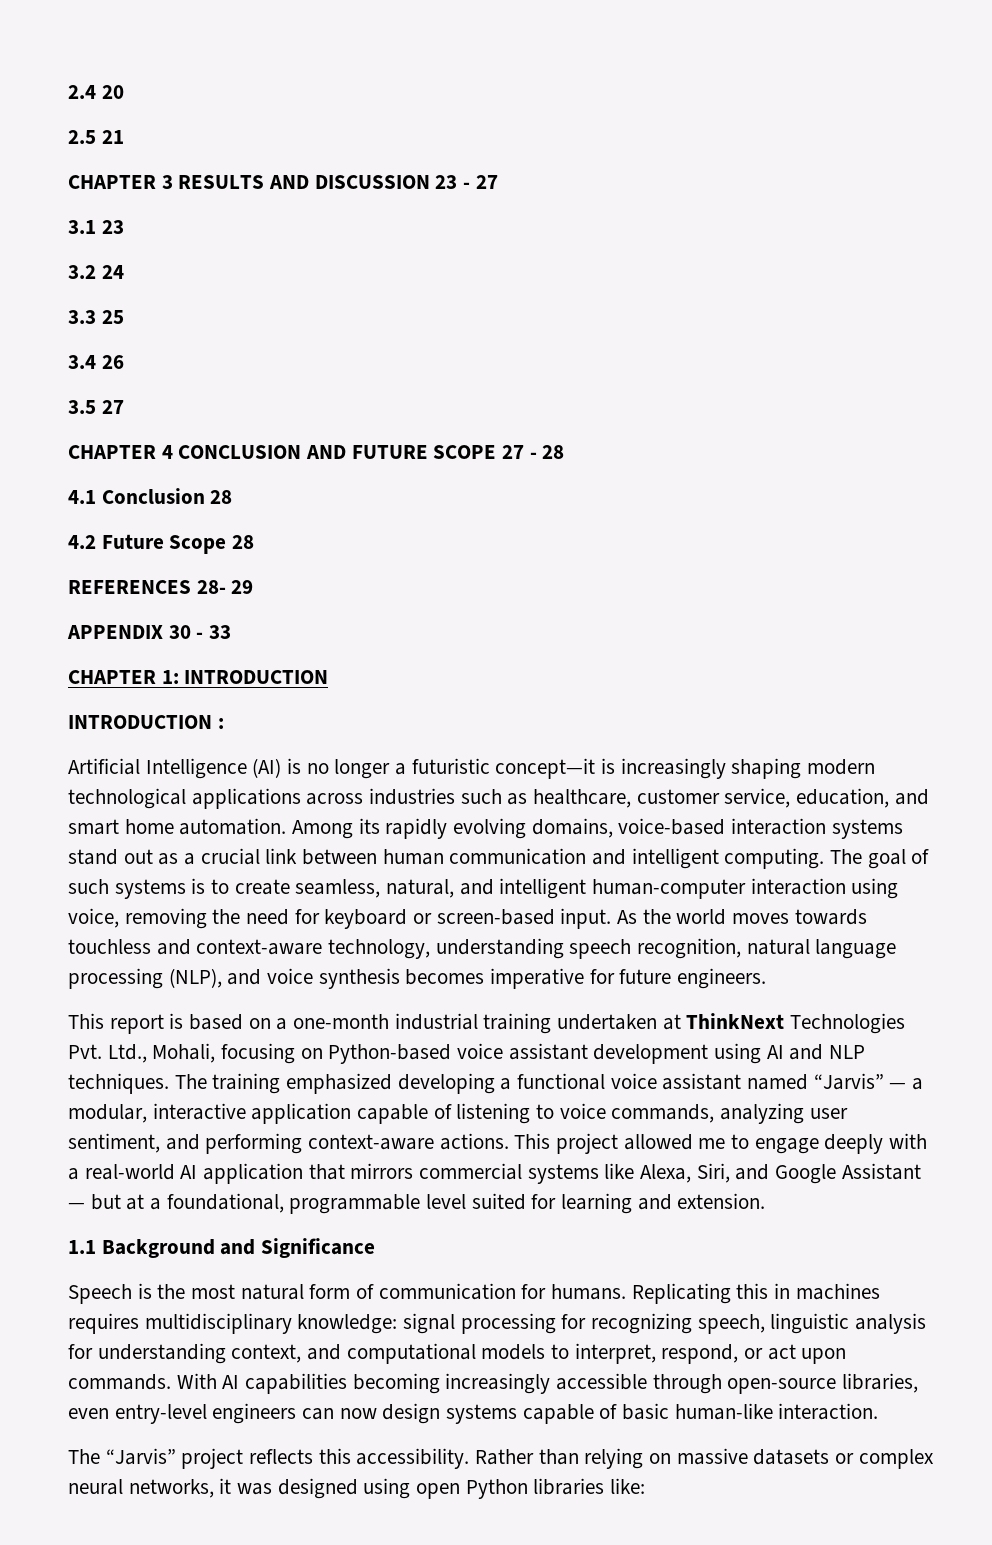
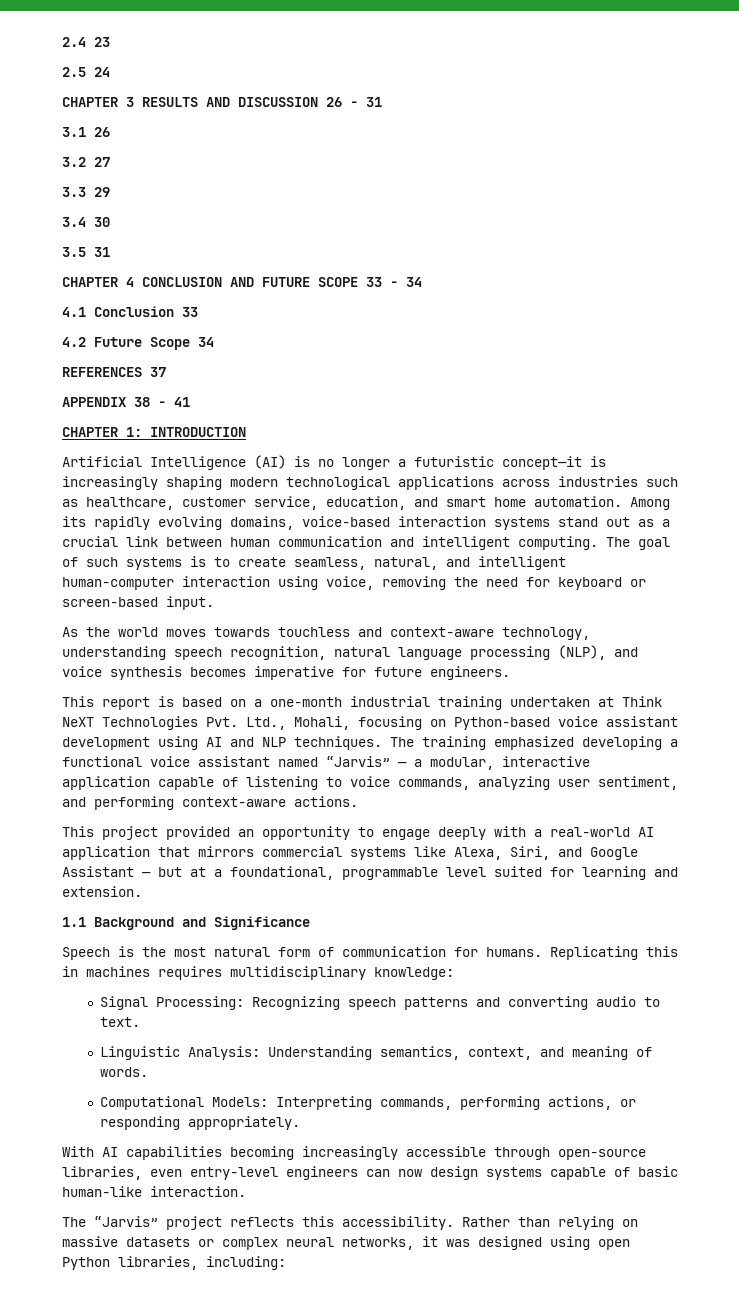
[101,85,124,99] 20 -> [94,37,110,47] 23
[101,130,124,144] 21 -> [94,67,110,77] 24
[435,175,498,189] [68,220,124,234] [68,265,124,279] 23 - 27 // 3.1 23 // 3.2 24 -> [326,97,382,107] [62,127,110,137] [62,157,110,167] 26 - 31 // 3.1 26 // 3.2 27
[101,310,124,324] 25 -> [94,187,110,197] 29
[101,355,124,369] 26 -> [94,217,110,227] 30
[101,400,124,414] 27 -> [94,247,110,257] 31
[502,445,565,459] 27 - 28 -> [366,277,422,287] 33 - 34
[210,490,233,504] 28 -> [182,307,198,317] 33
[232,535,255,549] 28 -> [198,337,214,347] 34
[196,580,254,594] 28- 29 -> [150,367,166,377] 37
[168,625,232,639] 30 - 33 -> [134,397,190,407] 38 - 41
[68,715,224,729] // INTRODUCTION : -> (246, 432) none
(612, 918) none -> (214, 603) //
[686,1013,785,1029] ThinkNext -> [622,696,662,707] [62,717,94,727] Think NeXT
(509, 1141) none -> (358, 801) //
[623,1134,726,1150] allowed me -> [166,826,350,840] provided an opportunity
[403,1313,927,1334] [68,1343,847,1364] [68,1374,171,1390] signal processing for recognizing speech, linguistic analysis for understanding context, and computational models to interpret, respond, or act upon commands. -> [100,996,661,1010] [100,1017,141,1027] [100,1046,653,1060] [100,1067,149,1077] [100,1096,637,1110] [100,1116,301,1130] // Signal Processing: Recognizing speech patterns and converting audio to text. // Linguistic Analysis: Understanding semantics, context, and meaning of words. // Computational Models: Interpreting commands, performing actions, or responding appropriately. //
[533,1478,646,1495] libraries like: -> [118,1256,286,1270] libraries, including:

